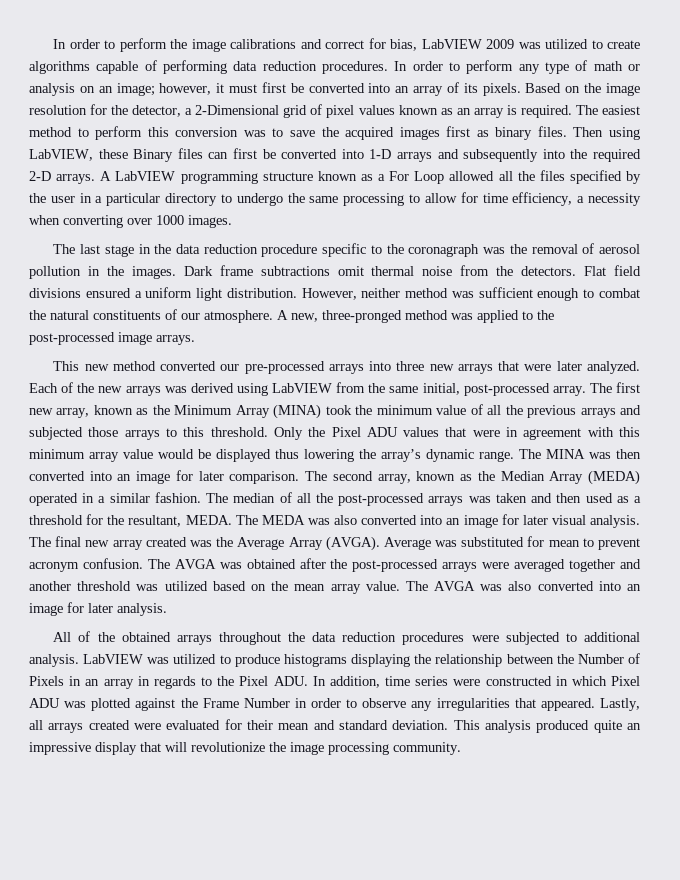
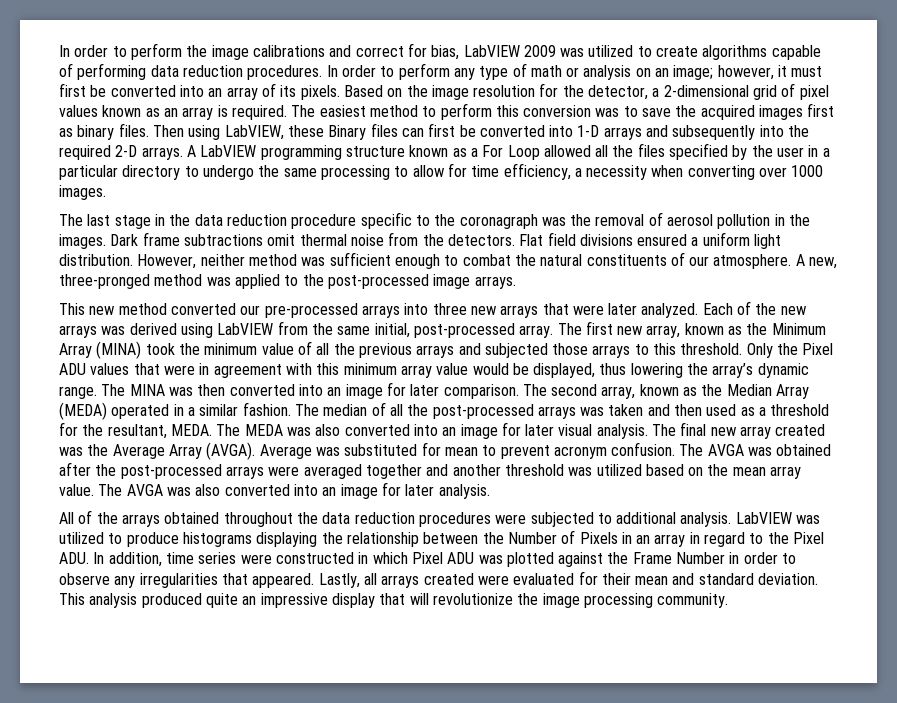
[195,105,280,115] 2-Dimensional -> [663,85,749,97] 2-dimensional
[216,449,271,462] displayed -> [533,363,596,378] displayed,
[121,632,212,645] obtained arrays -> [121,512,220,527] arrays obtained
[153,676,196,689] regards -> [704,532,746,547] regard

